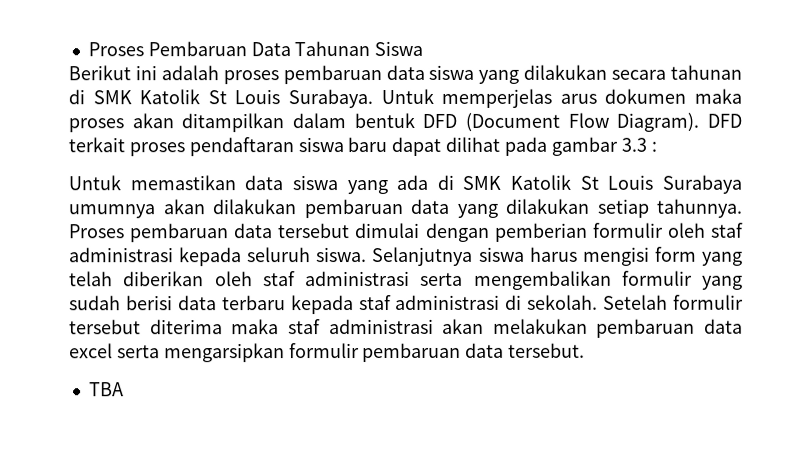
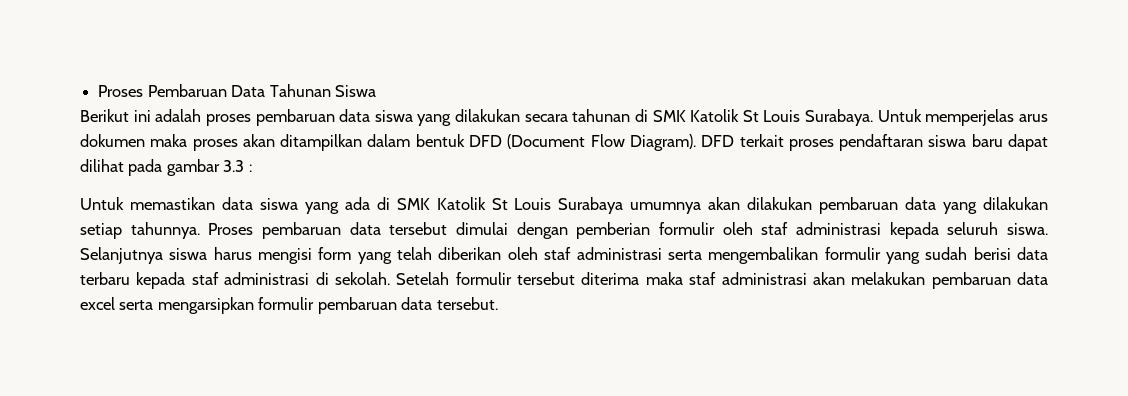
[88,382,124,397] // TBA -> (498, 303) none

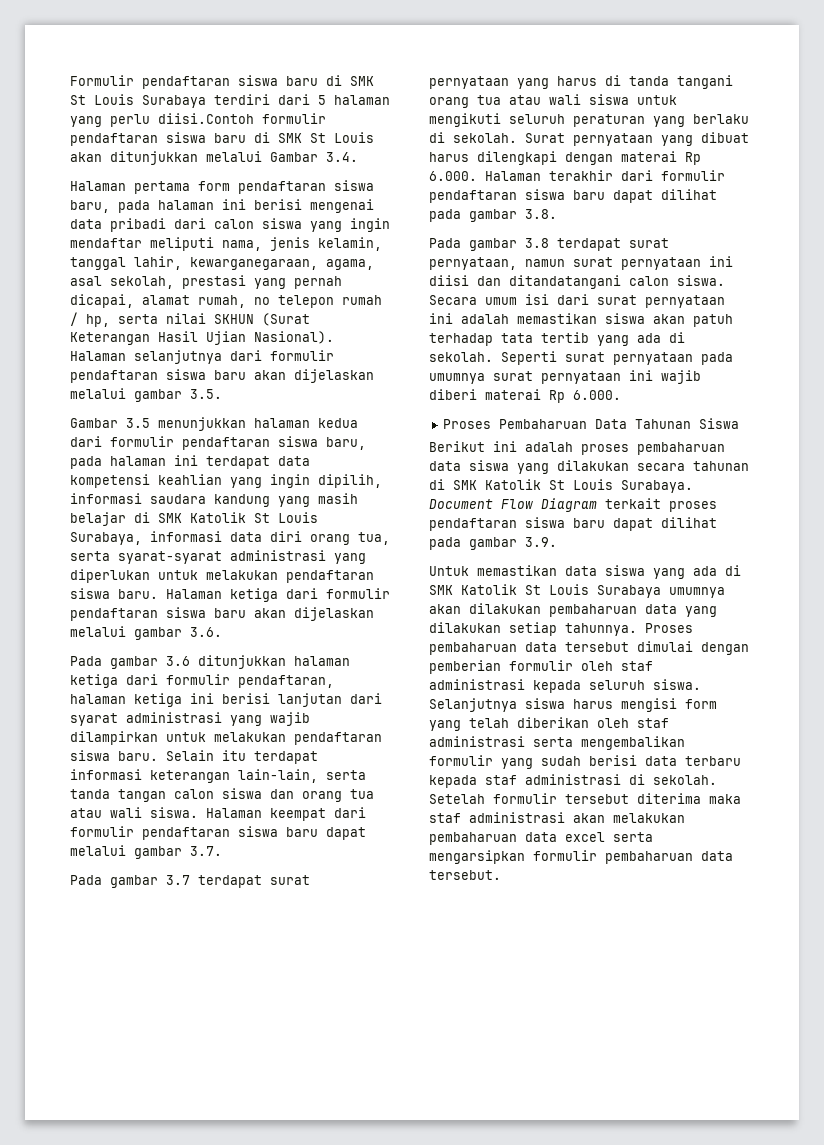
[98,84,227,97] Proses Pembaruan -> [70,75,374,89] [70,94,390,108] [70,113,326,127] [70,132,374,146] [70,151,358,165] [70,180,374,194] [70,199,374,213] [70,218,390,232] [70,237,382,251] [70,256,374,270] [70,275,342,289] [70,294,382,308] [70,312,310,327] [70,331,334,345] [70,350,334,364] [70,369,374,383] [70,388,222,402] [70,417,358,431] [70,436,366,450] [70,455,310,469] [70,474,382,488] [70,493,358,507] [70,512,318,526] [70,531,390,545] [70,550,366,564] [70,569,374,583] [70,588,390,602] [70,607,374,621] [70,626,222,640] [70,655,350,669] [70,674,334,688] [70,693,382,707] [70,712,310,726] [70,731,382,745] [70,750,318,764] [70,769,366,783] [70,788,374,802] [70,807,366,821] [70,826,366,840] [70,845,222,859] [70,875,310,888] [429,75,733,89] [429,94,677,108] [429,113,749,127] [429,132,749,146] [429,151,701,165] [429,170,725,181] [429,189,717,203] [429,209,557,222] [429,238,669,251] [429,256,733,270] [429,275,725,289] [429,294,725,308] [429,313,733,327] [429,332,685,346] [429,351,733,365] [429,370,701,384] [429,389,621,403] [442,419,587,429] Formulir pendaftaran siswa baru di SMK St Louis Surabaya terdiri dari 5 halaman yang perlu diisi.Contoh formulir pendaftaran siswa baru di SMK St Louis akan ditunjukkan melalui Gambar 3.4. // Halaman pertama form pendaftaran siswa baru, pada halaman ini berisi mengenai data pribadi dari calon siswa yang ingin mendaftar meliputi nama, jenis kelamin, tanggal lahir, kewarganegaraan, agama, asal sekolah, prestasi yang pernah dicapai, alamat rumah, no telepon rumah / hp, serta nilai SKHUN (Surat Keterangan Hasil Ujian Nasional). Halaman selanjutnya dari formulir pendaftaran siswa baru akan dijelaskan melalui gambar 3.5. // Gambar 3.5 menunjukkan halaman kedua dari formulir pendaftaran siswa baru, pada halaman ini terdapat data kompetensi keahlian yang ingin dipilih, informasi saudara kandung yang masih belajar di SMK Katolik St Louis Surabaya, informasi data diri orang tua, serta syarat-syarat administrasi yang diperlukan untuk melakukan pendaftaran siswa baru. Halaman ketiga dari formulir pendaftaran siswa baru akan dijelaskan melalui gambar 3.6. // Pada gambar 3.6 ditunjukkan halaman ketiga dari formulir pendaftaran, halaman ketiga ini berisi lanjutan dari syarat administrasi yang wajib dilampirkan untuk melakukan pendaftaran siswa baru. Selain itu terdapat informasi keterangan lain-lain, serta tanda tangan calon siswa dan orang tua atau wali siswa. Halaman keempat dari formulir pendaftaran siswa baru dapat melalui gambar 3.7. // Pada gambar 3.7 terdapat surat pernyataan yang harus di tanda tangani orang tua atau wali siswa untuk mengikuti seluruh peraturan yang berlaku di sekolah. Surat pernyataan yang dibuat harus dilengkapi dengan materai Rp 6.000. Halaman terakhir dari formulir pendaftaran siswa baru dapat dilihat pada gambar 3.8. // Pada gambar 3.8 terdapat surat pernyataan, namun surat pernyataan ini diisi dan ditandatangani calon siswa. Secara umum isi dari surat pernyataan ini adalah memastikan siswa akan patuh terhadap tata tertib yang ada di sekolah. Seperti surat pernyataan pada umumnya surat pernyataan ini wajib diberi materai Rp 6.000. // Proses Pembaharuan
[255,109,335,126] pembaruan -> [637,442,725,455] pembaharuan
[877,109,1049,126] [80,134,735,151] Untuk memperjelas arus dokumen maka proses akan ditampilkan dalam bentuk DFD (Document Flow Diagram). DFD -> [429,498,597,512] Document Flow Diagram
[223,160,252,172] 3.3 : -> [525,537,557,547] 3.9.
[819,197,899,214] pembaruan -> [549,604,637,617] pembaharuan
[262,222,341,239] pembaruan -> [429,642,517,655] pembaharuan
[931,272,1011,289] pembaruan -> [429,832,517,845] pembaharuan
[317,297,397,314] pembaruan -> [605,851,693,864] pembaharuan

